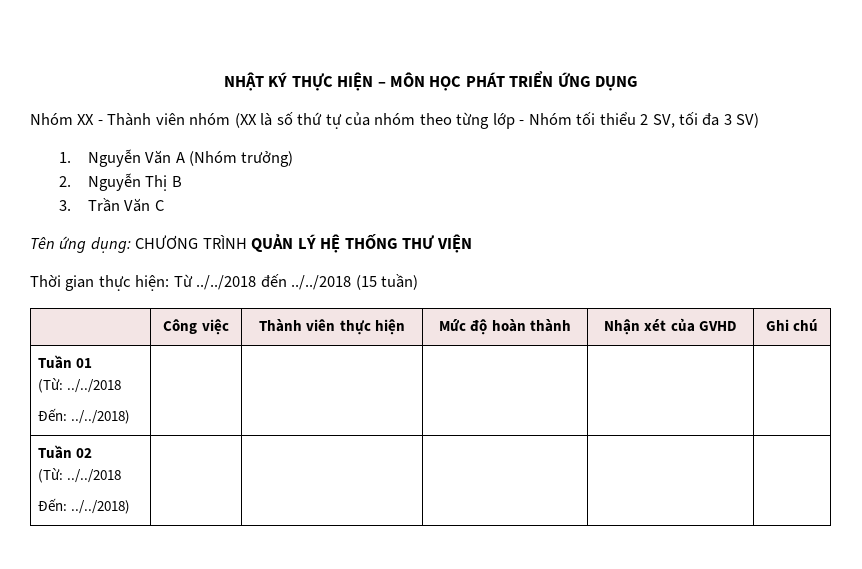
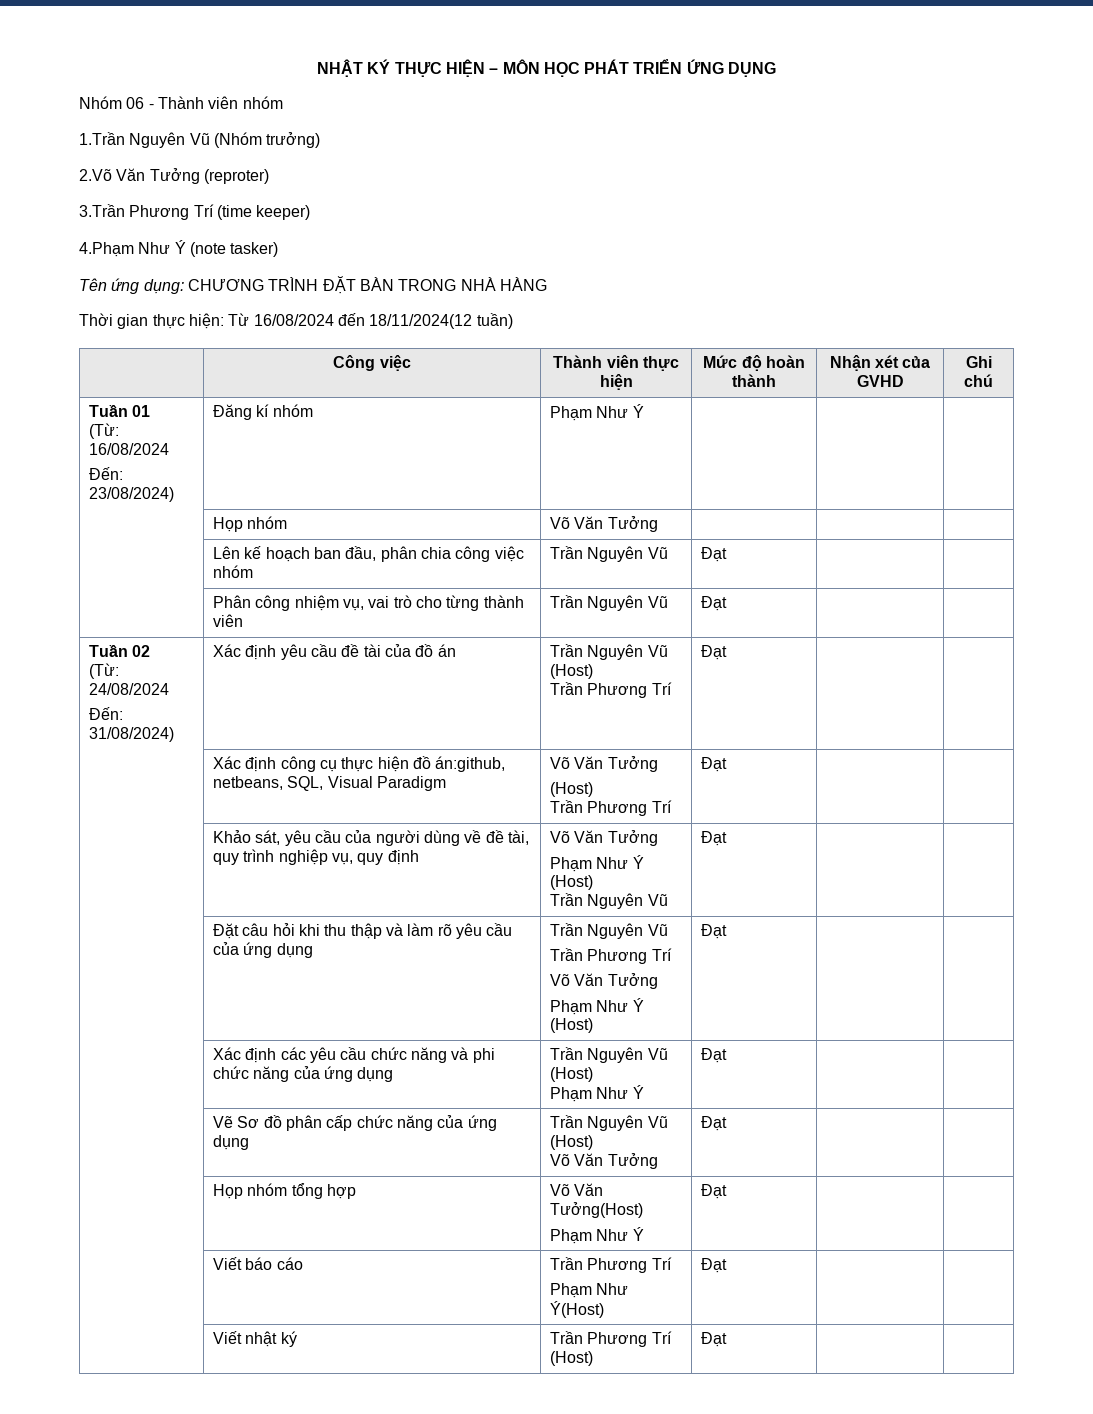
[77,114,95,125] XX -> [126,97,145,109] 06
[234,112,760,129] [58,149,294,167] [58,173,182,191] [58,198,164,212] (XX là số thứ tự của nhóm theo từng lớp - Nhóm tối thiểu 2 SV, tối đa 3 SV) // 1. Nguyễn Văn A (Nhóm trưởng) // 2. Nguyễn Thị B // 3. Trần Văn C -> [79,132,321,148] [79,168,269,184] [79,204,311,220] [79,240,279,257] // 1.Trần Nguyên Vũ (Nhóm trưởng) // 2.Võ Văn Tưởng (reproter) // 3.Trần Phương Trí (time keeper) // 4.Phạm Như Ý (note tasker)
[251,234,472,253] QUẢN LÝ HỆ THỐNG THƯ VIỆN -> [322,276,547,294] ĐẶT BÀN TRONG NHÀ HÀNG
[196,274,377,290] ../../2018 đến ../../2018 (15 -> [253,313,473,329] 16/08/2024 đến 18/11/2024(12
[67,379,122,393] [38,408,131,424] ../../2018 // Đến: ../../2018) | | | -> [89,443,170,455] [89,467,124,480] [89,487,175,502] [213,404,313,420] [550,404,644,421] [213,516,288,532] [550,516,658,532] [213,546,524,562] [213,565,254,578] [550,546,668,562] [701,547,728,562] [213,595,524,611] [213,614,244,627] [550,595,668,611] [701,596,728,611] 16/08/2024 // Đến: 23/08/2024) | Đăng kí nhóm | Phạm Như Ý | | | // | Họp nhóm | Võ Văn Tưởng | | | // | Lên kế hoạch ban đầu, phân chia công việc nhóm | Trần Nguyên Vũ | Đạt | | // | Phân công nhiệm vụ, vai trò cho từng thành viên | Trần Nguyên Vũ | Đạt
[67,469,122,483] [38,498,131,514] ../../2018 // Đến: ../../2018) | | | -> [89,683,170,695] [89,707,124,720] [89,727,175,742] [213,644,456,660] [550,644,668,660] [550,664,594,679] [550,682,672,698] [701,645,728,660] [213,756,506,772] [213,776,446,791] [550,756,658,772] [550,782,594,797] [550,800,672,816] [701,757,728,772] [213,830,529,846] [213,849,419,865] [550,830,658,846] [550,855,644,872] [550,875,594,890] [550,893,668,909] [701,831,728,846] [213,923,513,939] [213,942,313,958] [550,923,668,939] [550,948,672,964] [550,973,658,989] [550,998,644,1015] [550,1018,594,1033] [701,924,728,939] [213,1047,495,1063] [213,1066,394,1082] [550,1047,668,1063] [550,1067,594,1082] [550,1085,644,1102] [701,1048,728,1063] [213,1115,497,1131] [213,1135,250,1150] [550,1115,668,1131] [550,1135,594,1150] [550,1153,658,1169] [701,1116,728,1131] [213,1183,356,1199] [550,1183,604,1196] [550,1202,644,1218] [550,1227,644,1244] [701,1184,728,1199] [213,1257,303,1270] [550,1257,672,1273] [550,1283,629,1298] [550,1301,605,1318] [701,1258,728,1273] [213,1331,297,1347] [550,1331,672,1347] [550,1351,594,1366] [701,1332,728,1347] 24/08/2024 // Đến: 31/08/2024) | Xác định yêu cầu đề tài của đồ án | Trần Nguyên Vũ (Host) // Trần Phương Trí | Đạt | | // | Xác định công cụ thực hiện đồ án:github, netbeans, SQL, Visual Paradigm | Võ Văn Tưởng // (Host) // Trần Phương Trí | Đạt | | // | Khảo sát, yêu cầu của người dùng về đề tài, quy trình nghiệp vụ, quy định | Võ Văn Tưởng // Phạm Như Ý (Host) // Trần Nguyên Vũ | Đạt | | // | Đặt câu hỏi khi thu thập và làm rõ yêu cầu của ứng dụng | Trần Nguyên Vũ // Trần Phương Trí // Võ Văn Tưởng // Phạm Như Ý (Host) | Đạt | | // | Xác định các yêu cầu chức năng và phi chức năng của ứng dụng | Trần Nguyên Vũ (Host) // Phạm Như Ý | Đạt | | // | Vẽ Sơ đồ phân cấp chức năng của ứng dụng | Trần Nguyên Vũ (Host) // Võ Văn Tưởng | Đạt | | // | Họp nhóm tổng hợp | Võ Văn Tưởng(Host) // Phạm Như Ý | Đạt | | // | Viết báo cáo | Trần Phương Trí // Phạm Như Ý(Host) | Đạt | | // | Viết nhật ký | Trần Phương Trí (Host) | Đạt

